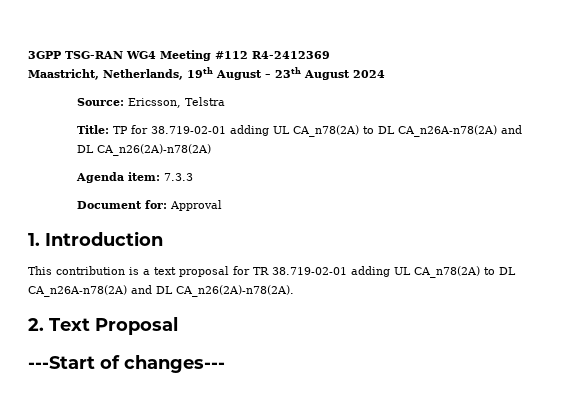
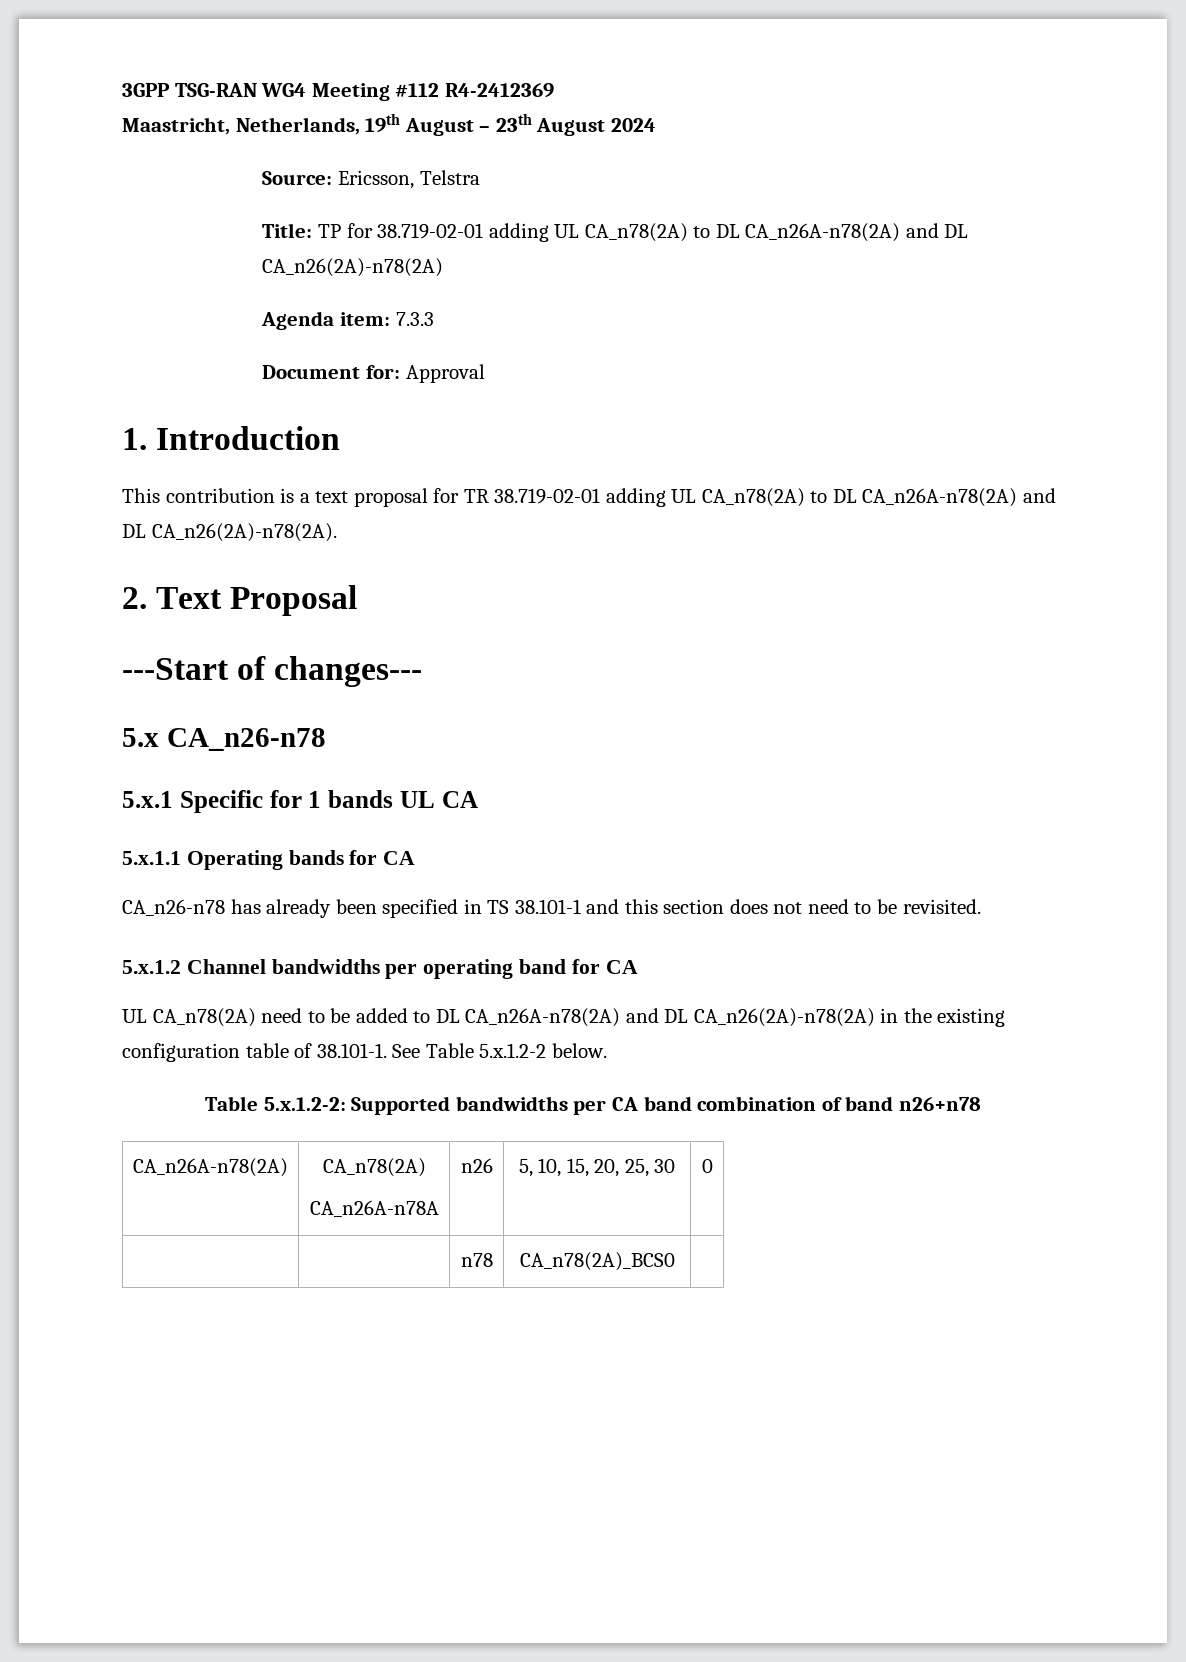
(225, 364) none -> [122,728,326,751] [122,790,478,813] [122,850,416,870] [122,899,981,918] [122,959,638,979] [122,1008,1006,1027] [122,1043,607,1062] [205,1096,981,1115] [133,1158,288,1177] [322,1158,426,1177] [309,1200,439,1217] [460,1158,493,1173] [518,1158,676,1177] [701,1159,713,1173] [460,1253,493,1267] [519,1252,675,1271] // 5.x CA_n26-n78 // 5.x.1 Specific for 1 bands UL CA // 5.x.1.1 Operating bands for CA // CA_n26-n78 has already been specified in TS 38.101-1 and this section does not need to be revisited. // 5.x.1.2 Channel bandwidths per operating band for CA // UL CA_n78(2A) need to be added to DL CA_n26A-n78(2A) and DL CA_n26(2A)-n78(2A) in the existing configuration table of 38.101-1. See Table 5.x.1.2-2 below. // Table 5.x.1.2-2: Supported bandwidths per CA band combination of band n26+n78 // CA_n26A-n78(2A) | CA_n78(2A) // CA_n26A-n78A | n26 | 5, 10, 15, 20, 25, 30 | 0 // | | n78 | CA_n78(2A)_BCS0 |

